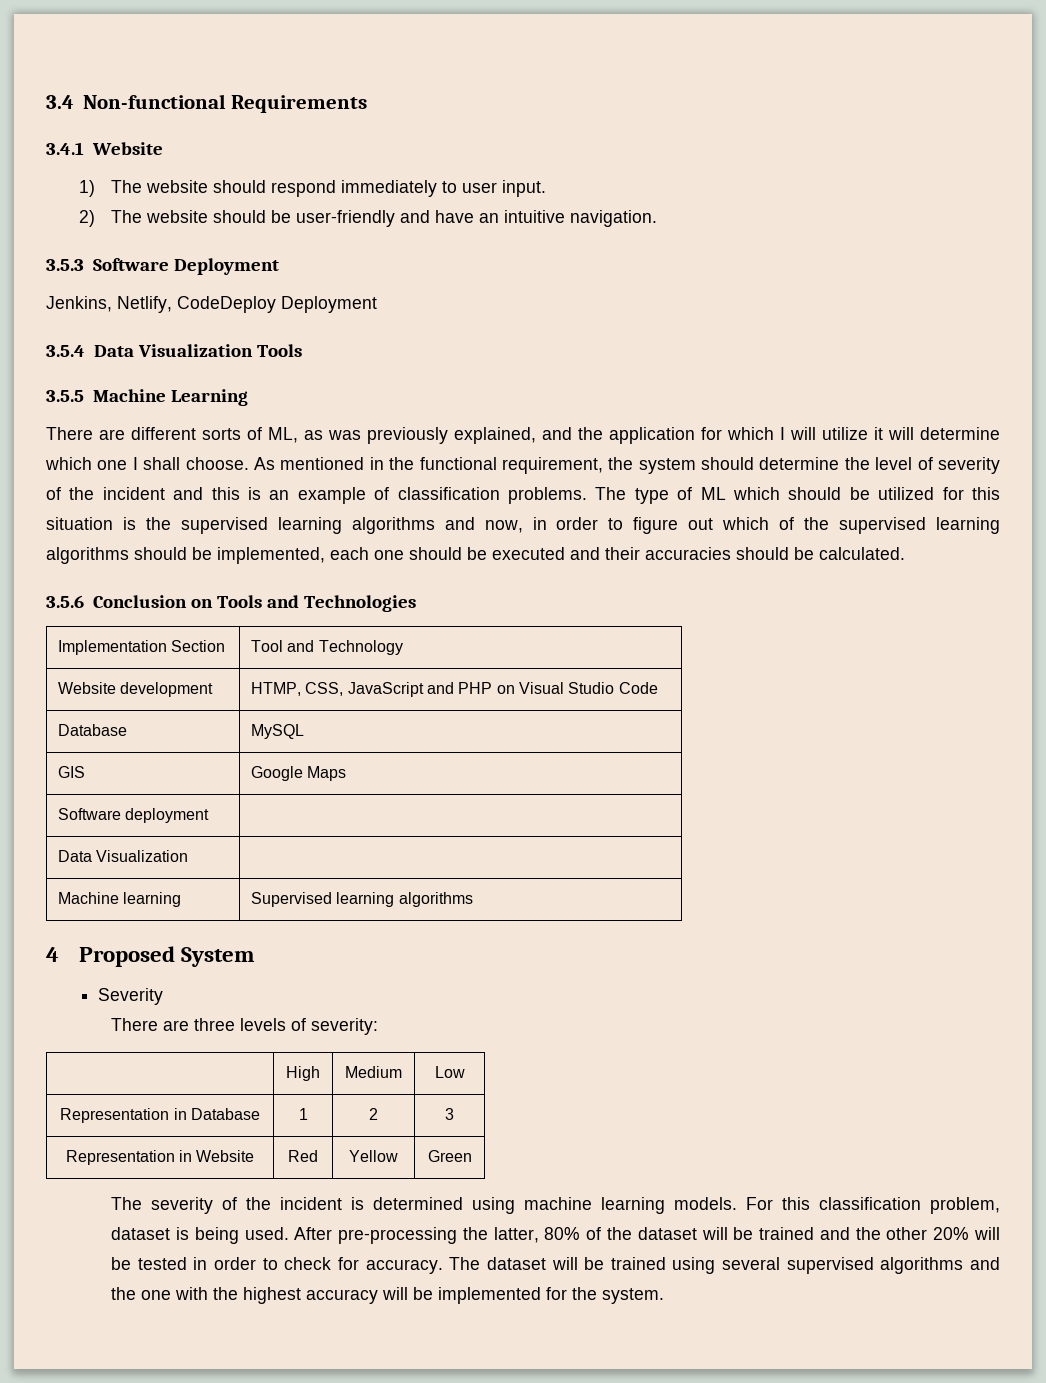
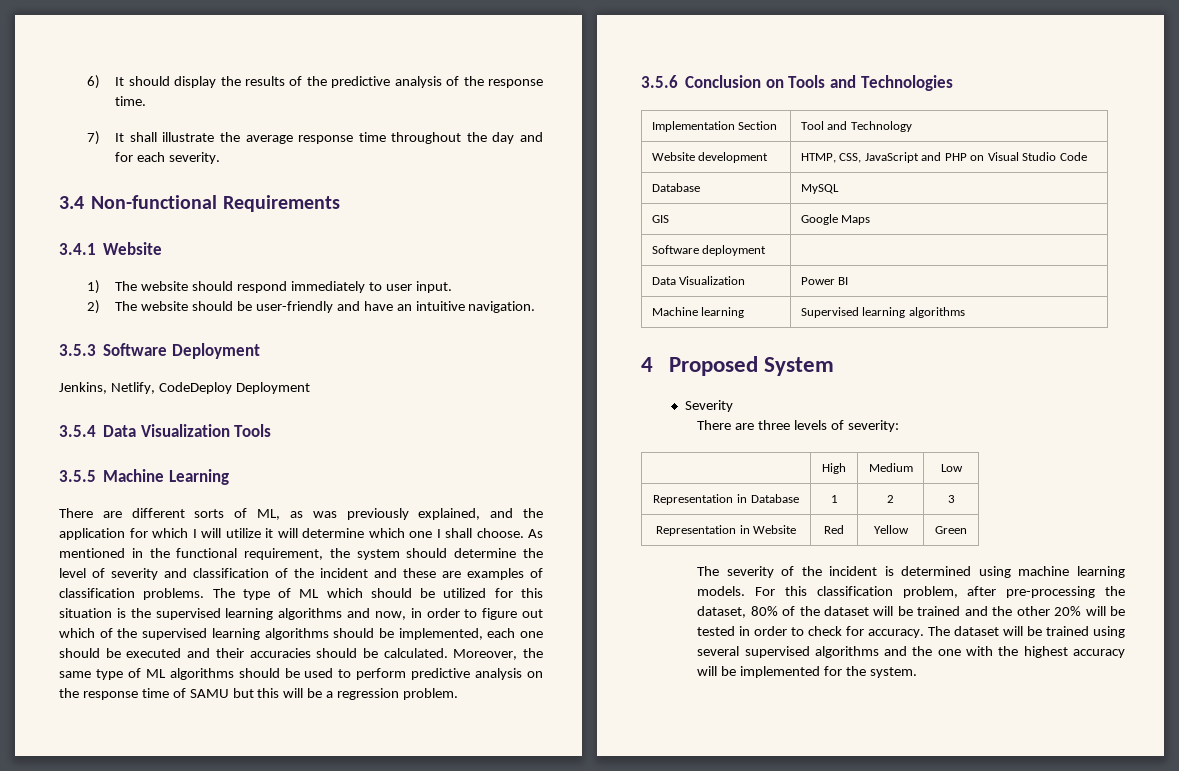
(46, 102) none -> [87,75,543,89] [115,96,147,106] [87,131,543,145] [115,152,221,164] 6) It should display the results of the predictive analysis of the response time. // 7) It shall illustrate the average response time throughout the day and for each severity. //
(1001, 465) none -> [164,568,269,578] and classification
[211,487,366,504] this is an example -> [403,568,524,580] these are examples
(905, 553) none -> [453,648,543,660] [59,668,543,680] [59,688,459,700] Moreover, the same type of ML algorithms should be used to perform predictive analysis on the response time of SAMU but this will be a regression problem.
(189, 856) none -> [800,277,849,285] Power BI
[111,1227,333,1244] dataset is being used. After -> [967,586,997,596] after
[493,1227,539,1243] latter, -> [697,606,747,618] dataset,

